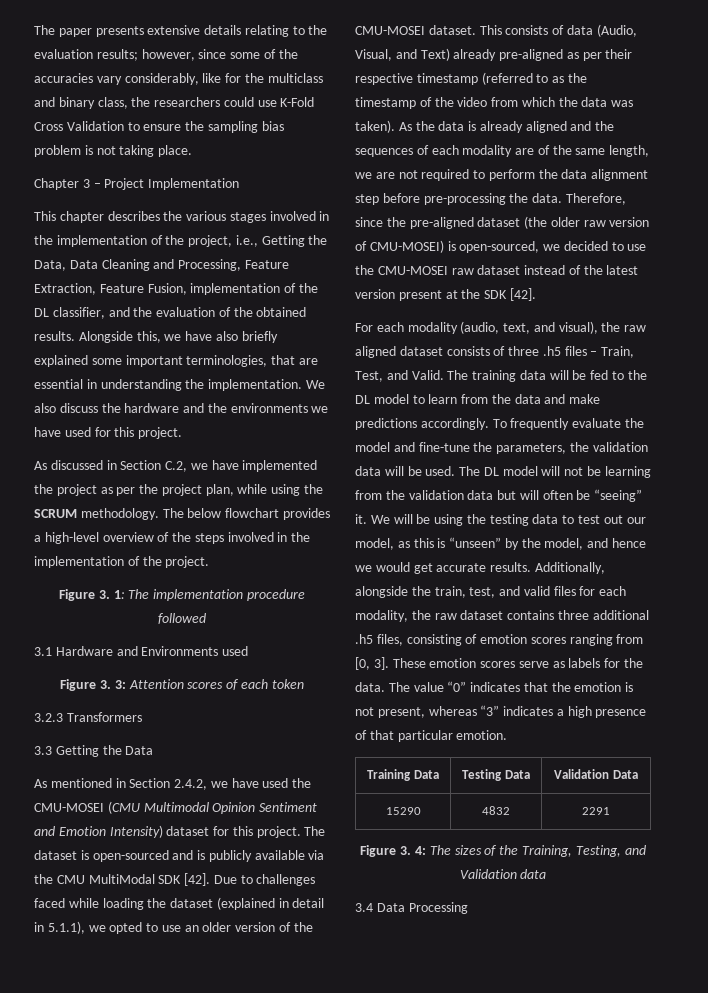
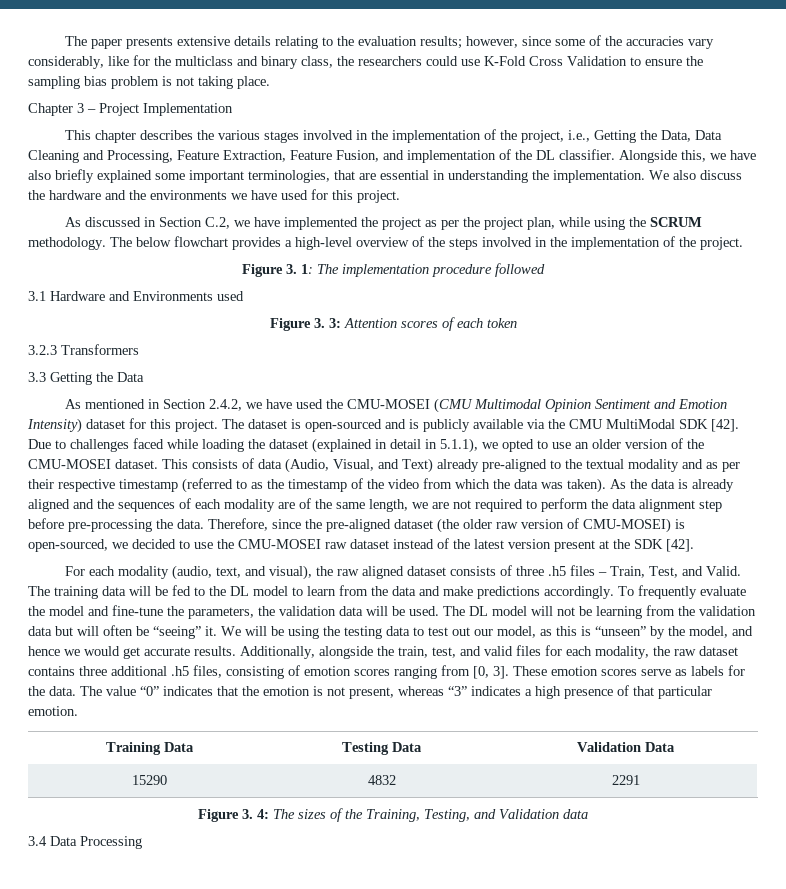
(187, 289) none -> [383,150,404,160] and
[52,307,307,319] [34,331,75,341] classifier, and the evaluation of the obtained results. -> [559,149,615,160] classifier.
(564, 55) none -> [550,459,703,472] to the textual modality and

